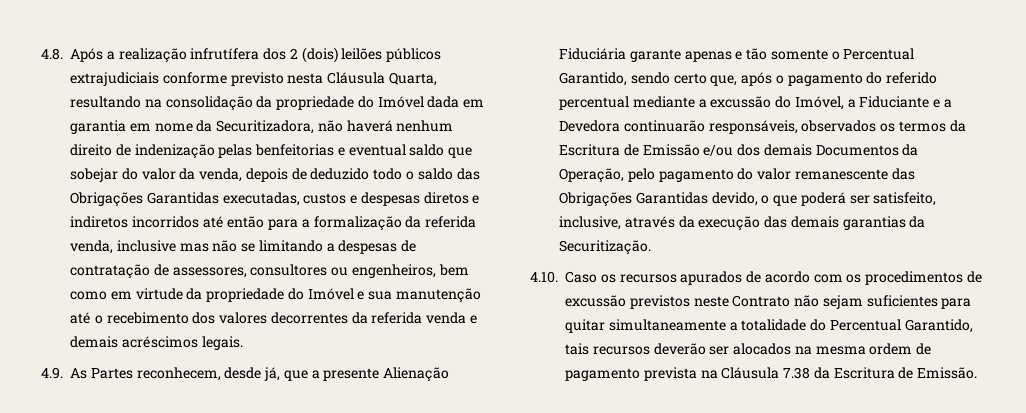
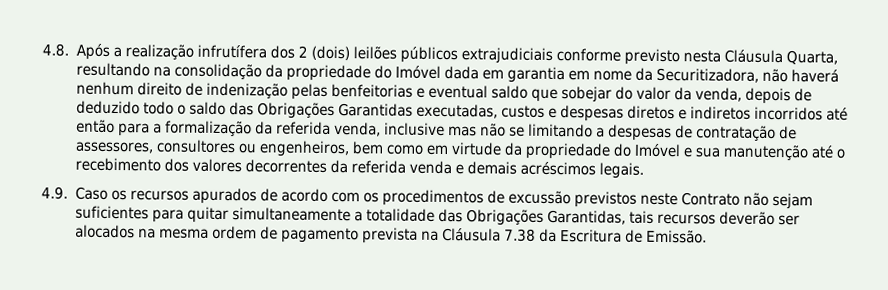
[70,367,450,382] [559,48,915,62] [559,72,938,86] [559,96,953,110] [559,120,966,134] [559,144,919,156] [559,168,915,183] [559,192,937,207] [559,216,926,231] [559,240,651,255] [530,271,558,283] As Partes reconhecem, desde já, que a presente Alienação Fiduciária garante apenas e tão somente o Percentual Garantido, sendo certo que, após o pagamento do referido percentual mediante a excussão do Imóvel, a Fiduciante e a Devedora continuarão responsáveis, observados os termos da Escritura de Emissão e/ou dos demais Documentos da Operação, pelo pagamento do valor remanescente das Obrigações Garantidas devido, o que poderá ser satisfeito, inclusive, através da execução das demais garantias da Securitização. // 4.10. -> (68, 193) none
[810,319,973,333] do Percentual Garantido, -> [437,208,626,226] das Obrigações Garantidas,

